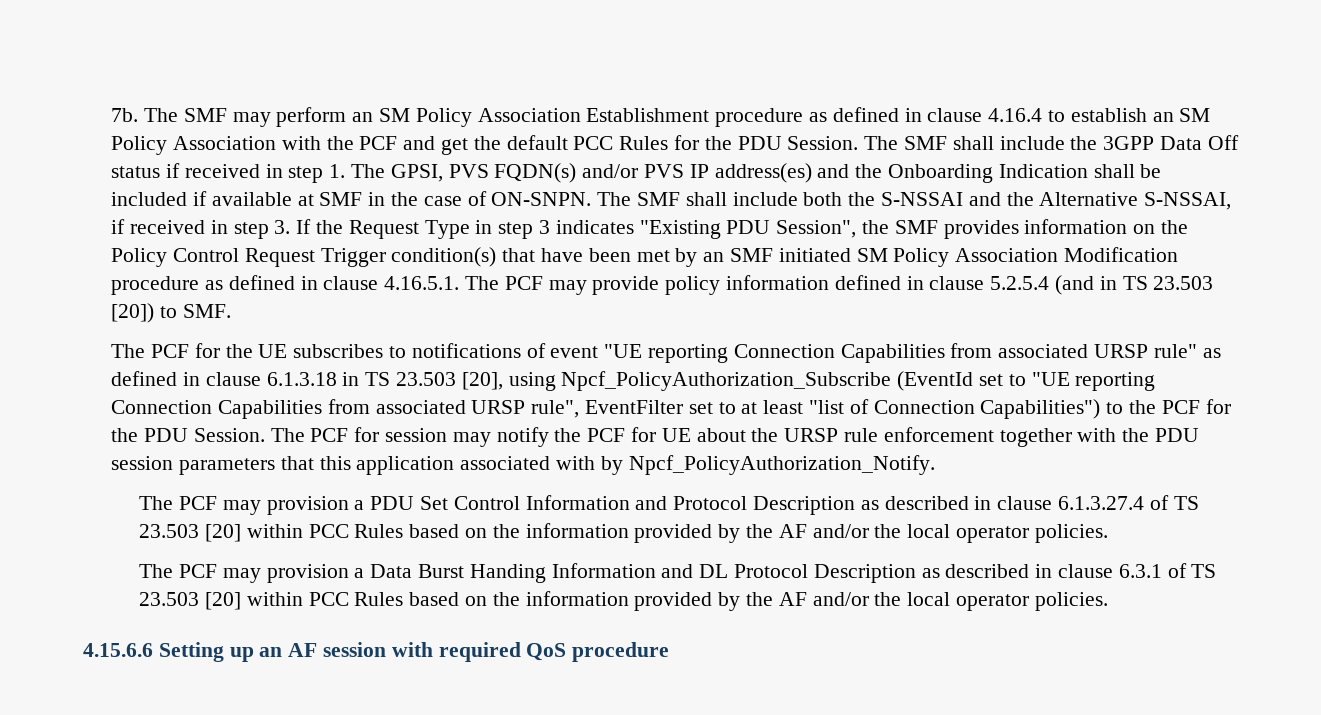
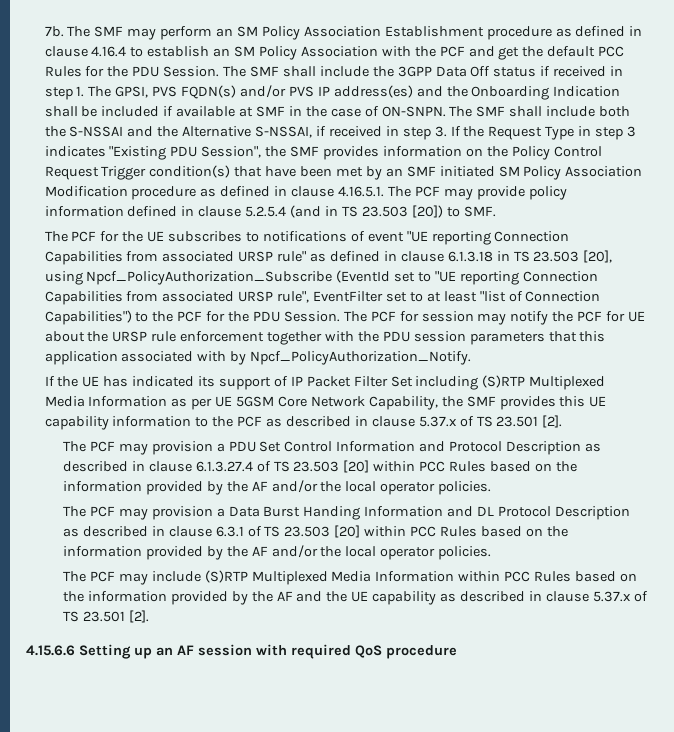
(935, 465) none -> [44,375,606,390] [44,396,607,410] [44,415,563,430] // If the UE has indicated its support of IP Packet Filter Set including (S)RTP Multiplexed Media Information as per UE 5GSM Core Network Capability, the SMF provides this UE capability information to the PCF as described in clause 5.37.x of TS 23.501 [2].
(1108, 601) none -> [63,570,637,585] [63,591,648,605] [63,610,149,623] // The PCF may include (S)RTP Multiplexed Media Information within PCC Rules based on the information provided by the AF and the UE capability as described in clause 5.37.x of TS 23.501 [2].

